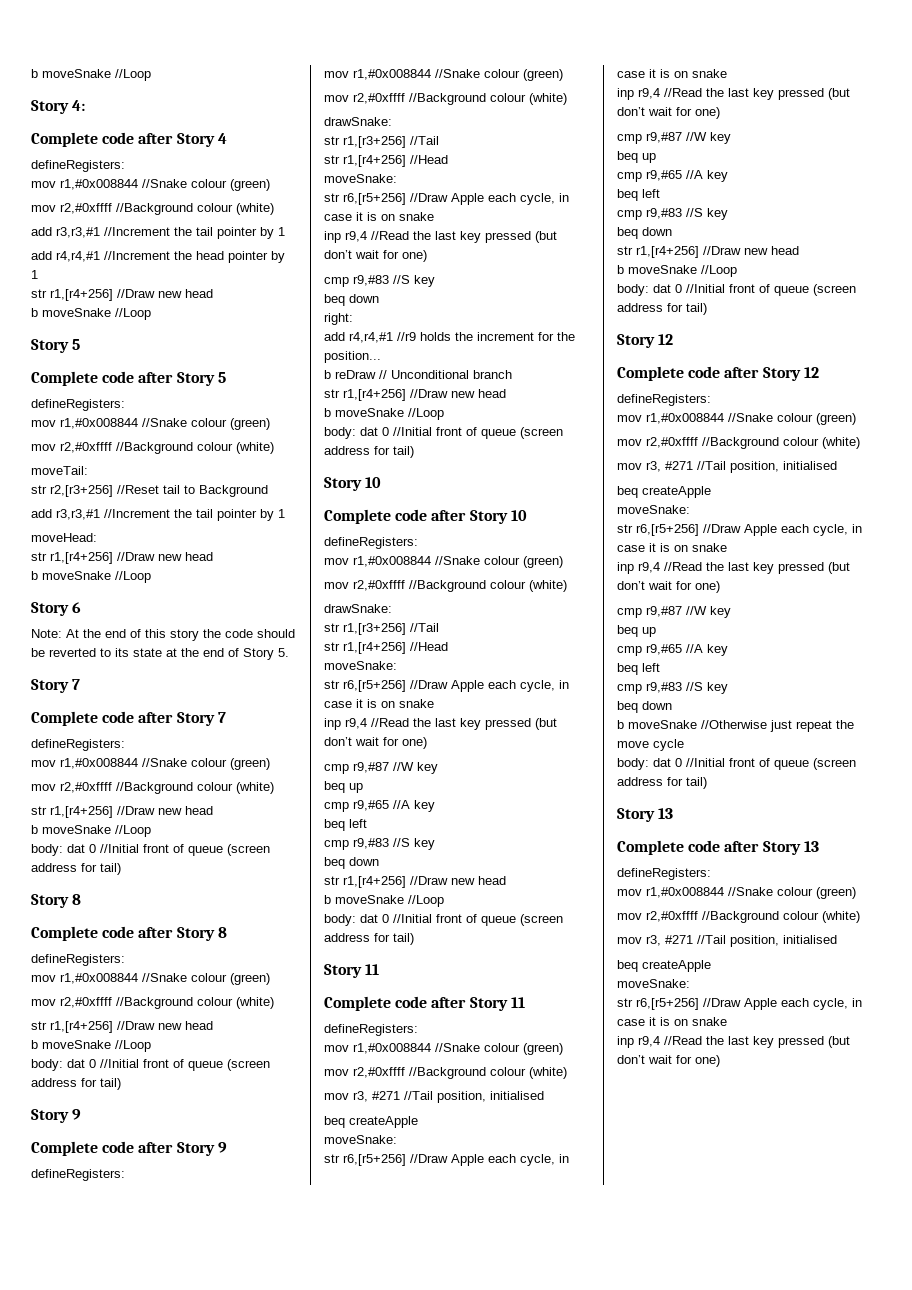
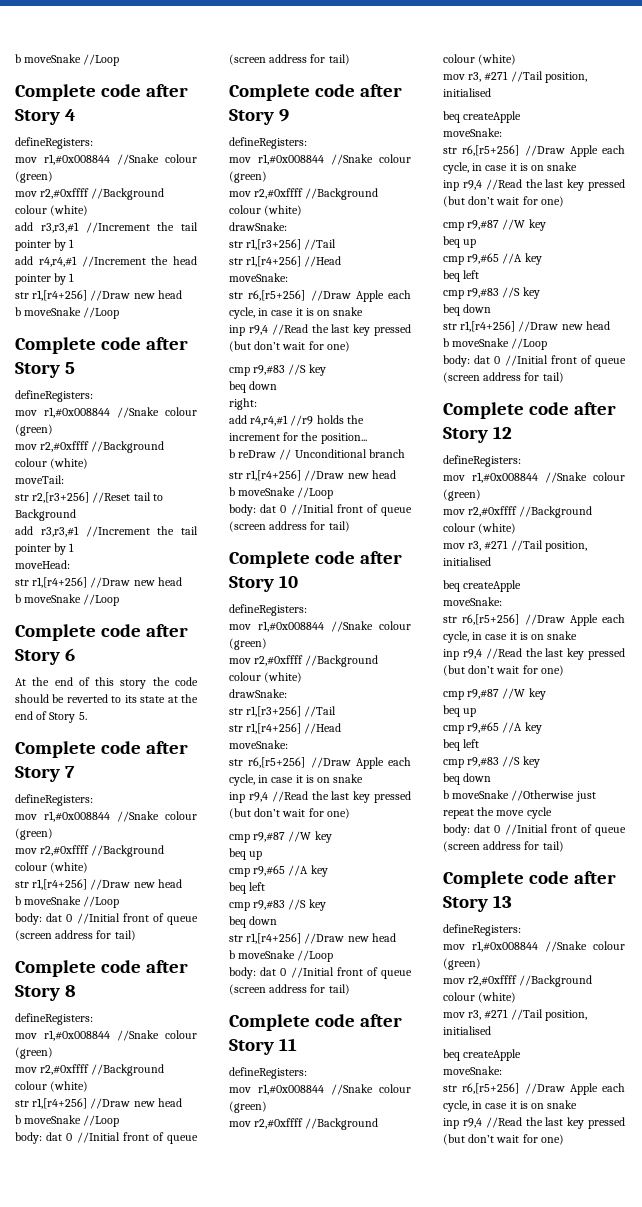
[31,69,151,81] [31,100,86,114] b moveSnake //Loop // Story 4: -> [15,54,120,66] b moveSnake //Loop
[31,339,81,353] // Story 5 -> (120, 313) none
(151, 577) none -> [15,624,188,641] Complete code after
[31,629,62,638] Note: -> (75, 654) none
[31,679,81,693] // Story 7 -> (87, 716) none
[31,894,82,908] // Story 8 -> (136, 935) none
[31,1109,82,1123] // Story 9 -> (350, 59) none
[324,477,382,491] // Story 10 -> (350, 526) none
[324,964,380,978] // Story 11 -> (350, 989) none
[617,334,674,348] // Story 12 -> (564, 377) none
[617,808,674,822] // Story 13 -> (564, 846) none

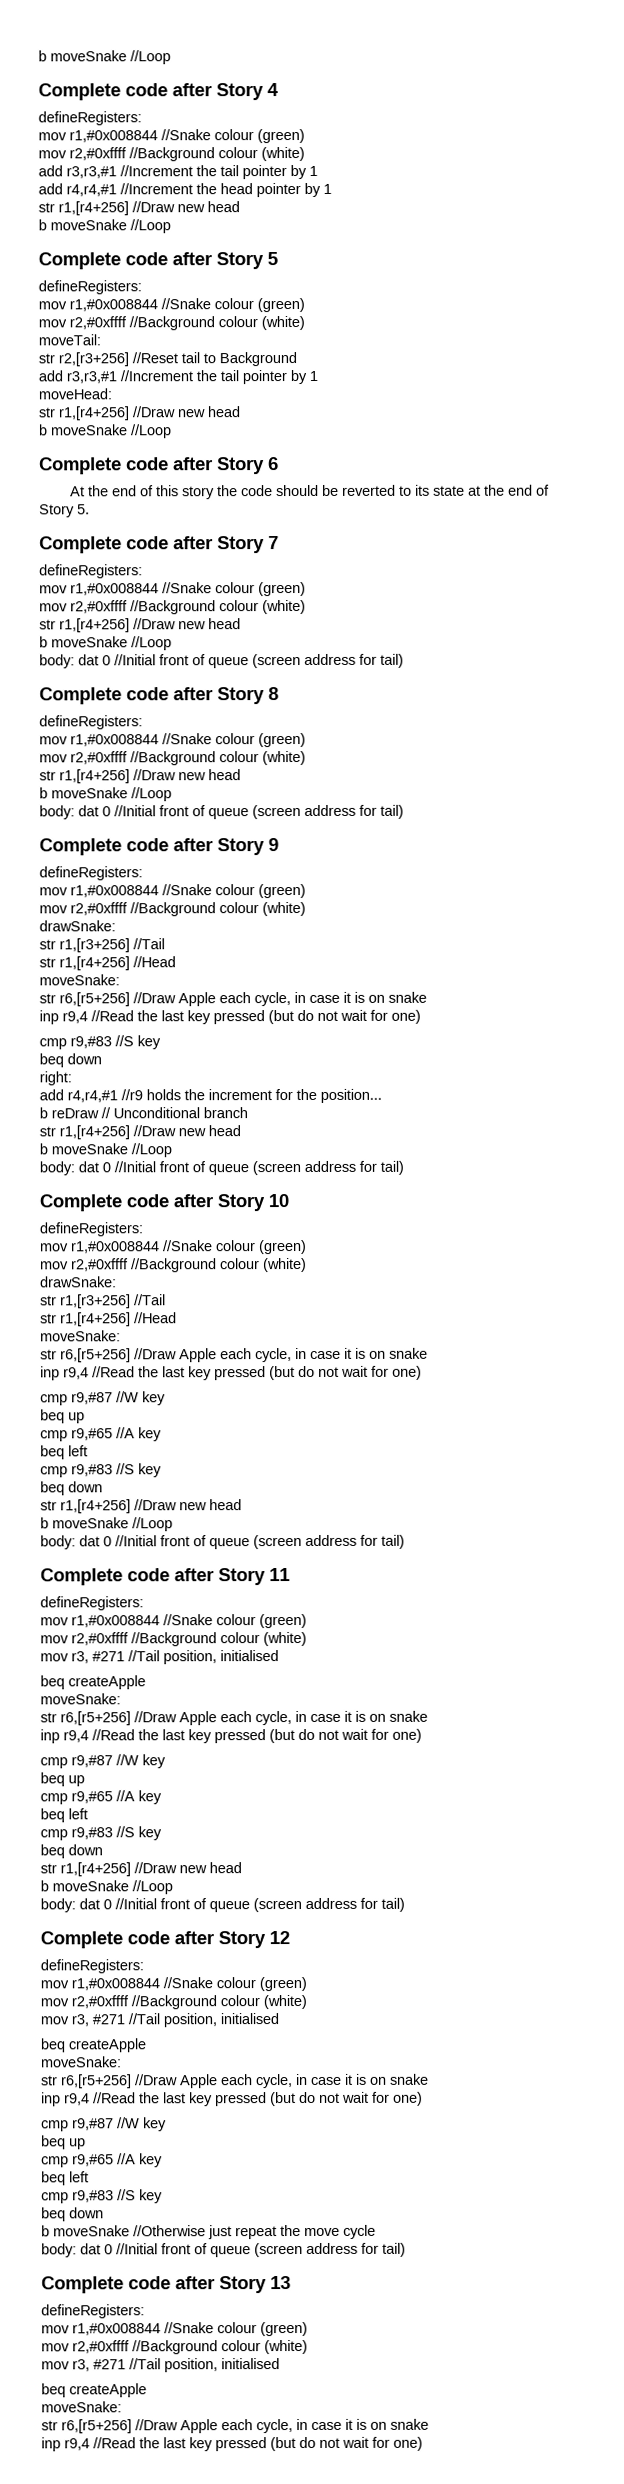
[254,341,281,350] don’t -> [297,1009,338,1022] do not
[254,808,281,817] don’t -> [298,1365,339,1378] do not
[468,196,495,205] don’t -> [298,1728,339,1741] do not
[468,665,495,674] don’t -> [299,2091,340,2104] do not
[468,1134,495,1143] don’t -> [299,2436,340,2449] do not

